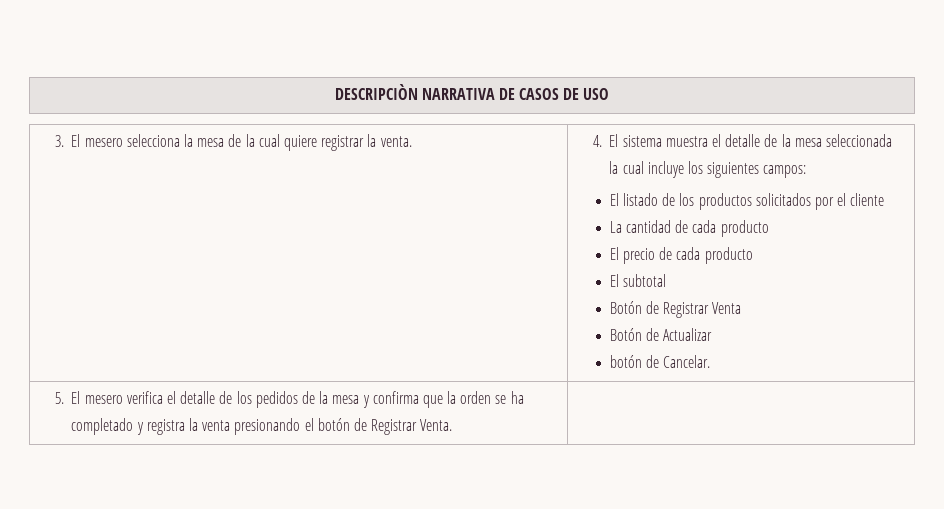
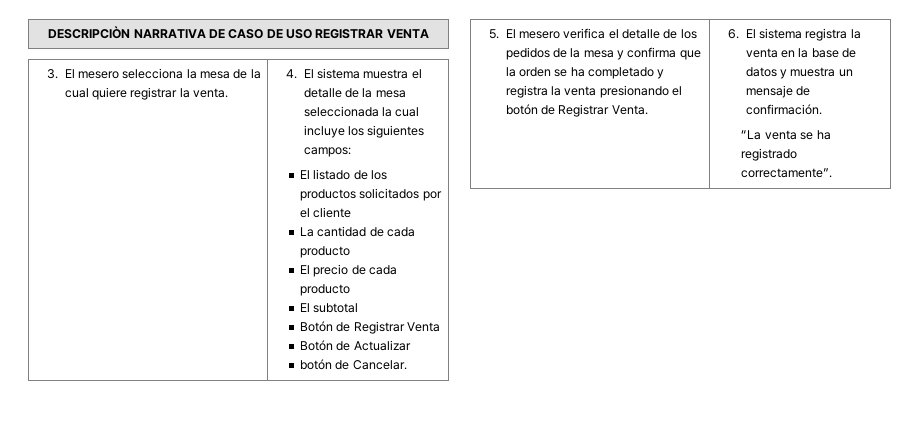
[519,88,560,100] CASOS -> [228,29,264,39] CASO
(610, 94) none -> [315,29,429,39] REGISTRAR VENTA
(453, 425) none -> [728,28,861,41] [745,48,857,58] [745,67,853,79] [745,85,810,98] [745,104,822,115] [741,130,831,140] [741,148,798,161] [741,168,833,178] 6. El sistema registra la venta en la base de datos y muestra un mensaje de confirmación. // “La venta se ha registrado correctamente”.

